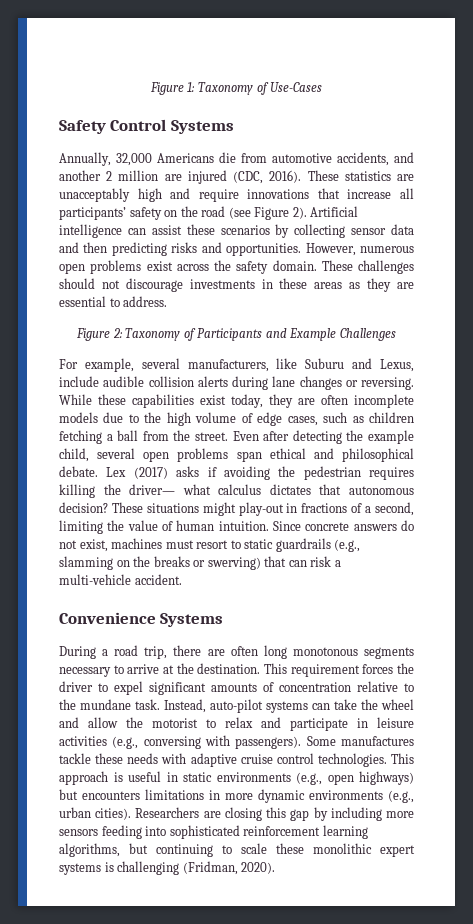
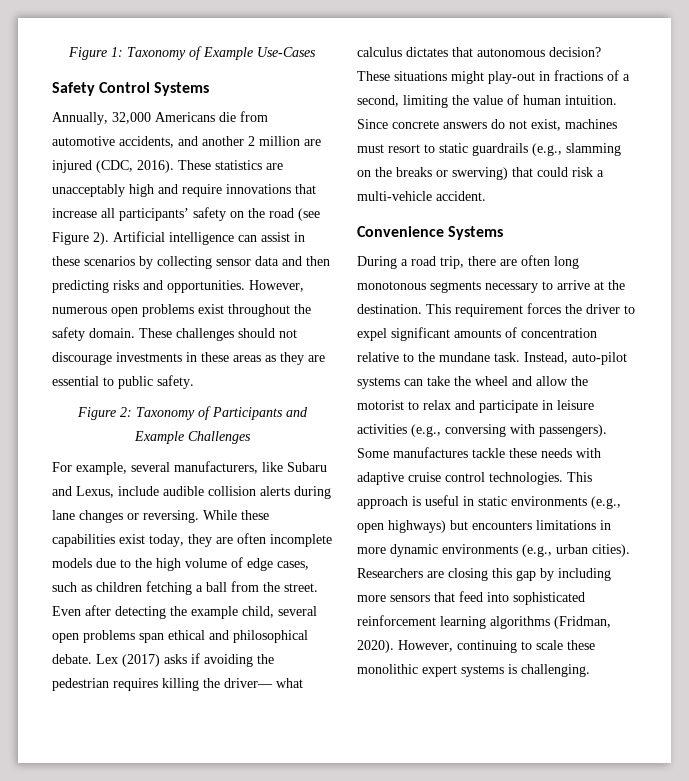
(269, 88) none -> [203,47,253,60] Example
(182, 230) none -> [294,232,305,242] in
[176,264,209,271] across -> [228,304,290,317] throughout
[123,296,168,307] address. -> [118,375,194,389] public safety.
[305,358,345,369] Suburu -> [287,462,327,472] Subaru
[288,560,307,567] can -> [537,167,568,177] could
[101,825,142,839] feeding -> [434,591,483,602] that feed
[59,843,148,857] algorithms, but -> [490,616,611,629] [357,640,453,653] algorithms (Fridman, 2020). However,
[117,861,276,875] challenging (Fridman, 2020). -> [521,664,590,677] challenging.

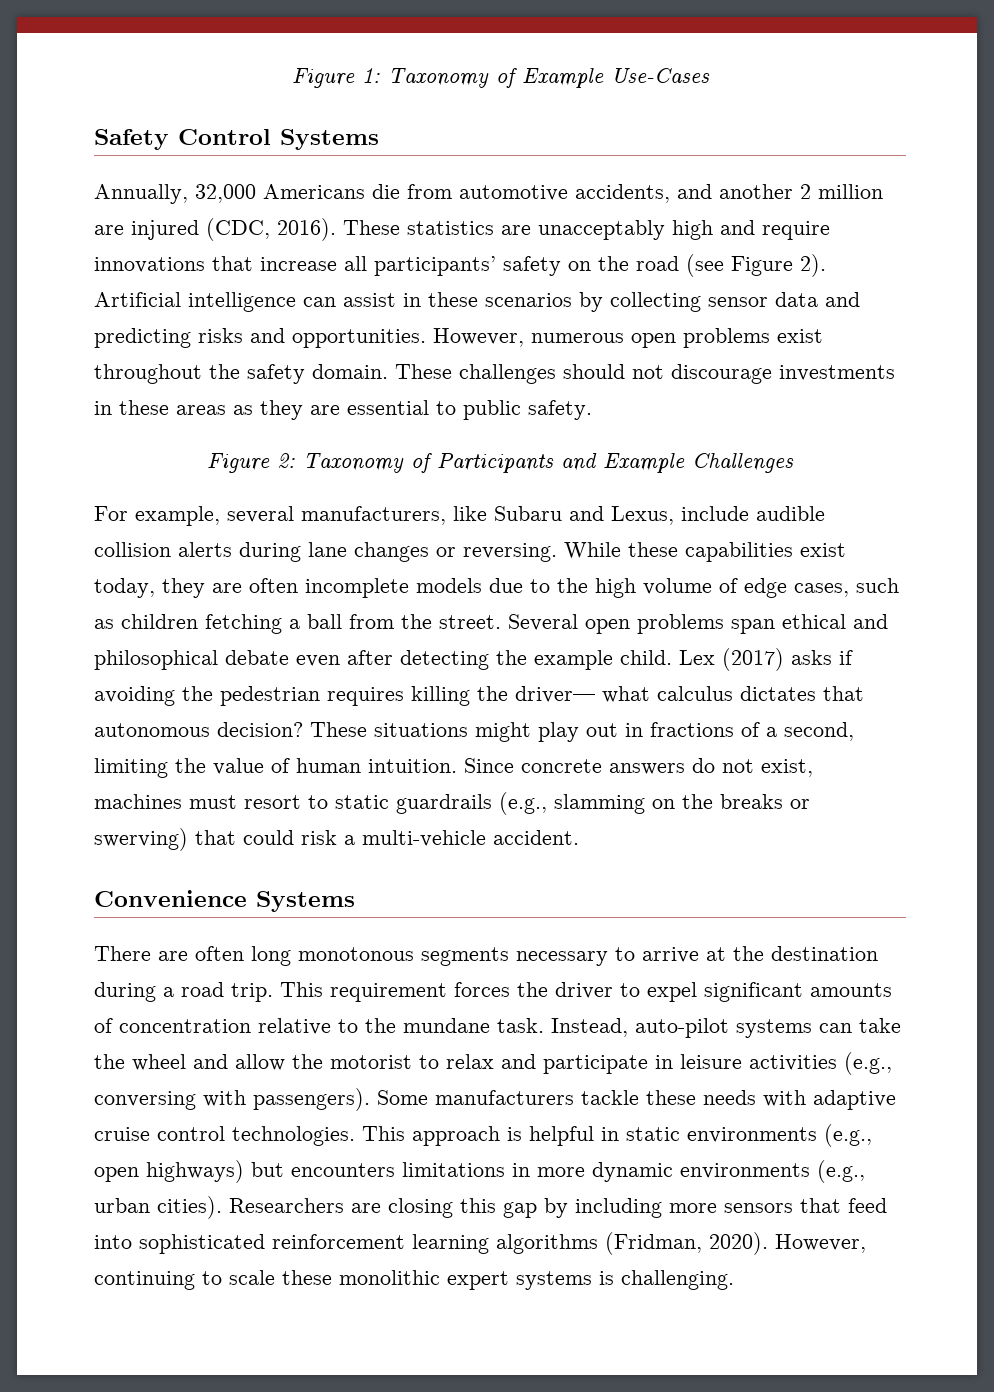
[306,256,330,266] then -> (860, 299) none
[52,605,317,619] Even after detecting the example child, several -> [508,614,578,631] Several
[52,654,92,664] debate. -> [225,650,672,670] debate even after detecting the example child.
[488,71,535,84] play-out -> [538,722,618,742] play out
[357,256,496,269] During a road trip, there -> [94,946,151,961] There
[357,304,422,314] destination. -> [771,946,878,961] [94,982,273,1002] destination during a road trip.
[393,447,468,458] manufactures -> [435,1090,574,1105] manufacturers
[425,495,459,506] useful -> [529,1126,594,1146] helpful

